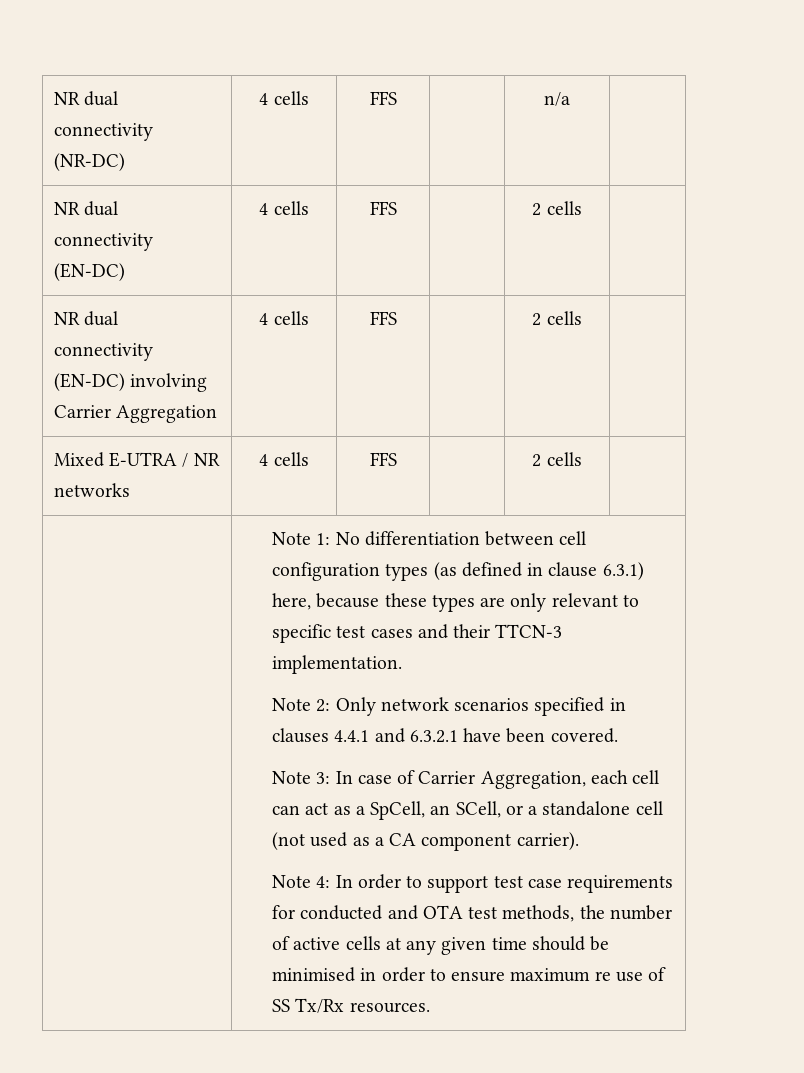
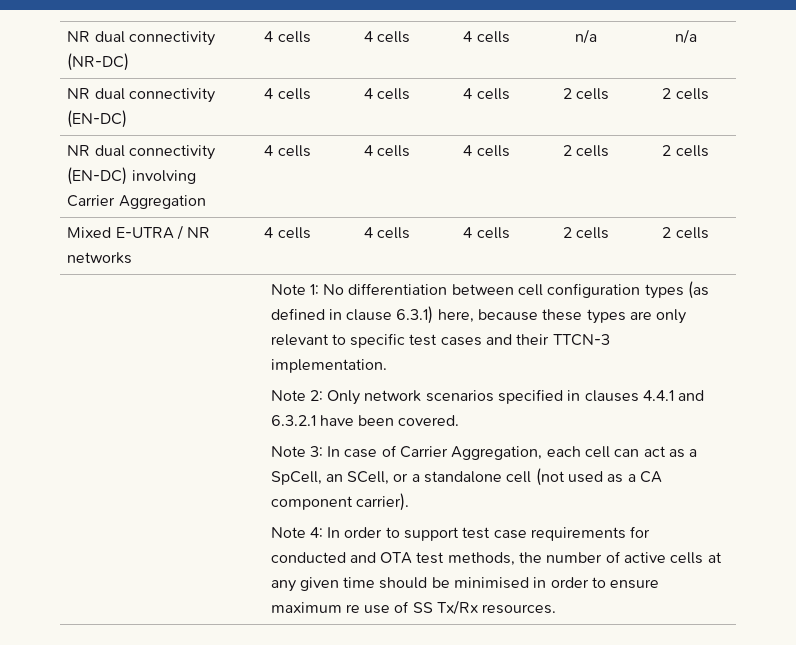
[369,91,397,105] FFS | -> [363,31,411,43] [463,31,510,43] 4 cells | 4 cells
(570, 99) none -> [674,29,697,44] n/a
[369,201,397,215] [532,201,582,216] FFS | | 2 cells | -> [363,88,411,100] [463,88,510,100] [562,88,610,100] [662,88,709,100] 4 cells | 4 cells | 2 cells | 2 cells
[369,311,397,325] [532,311,582,326] FFS | | 2 cells | -> [363,145,411,157] [463,145,510,157] [562,145,610,157] [662,145,709,157] 4 cells | 4 cells | 2 cells | 2 cells
[369,452,397,466] [532,452,582,467] FFS | | 2 cells | -> [363,227,411,239] [463,227,510,239] [562,227,610,239] [662,227,709,239] 4 cells | 4 cells | 2 cells | 2 cells

